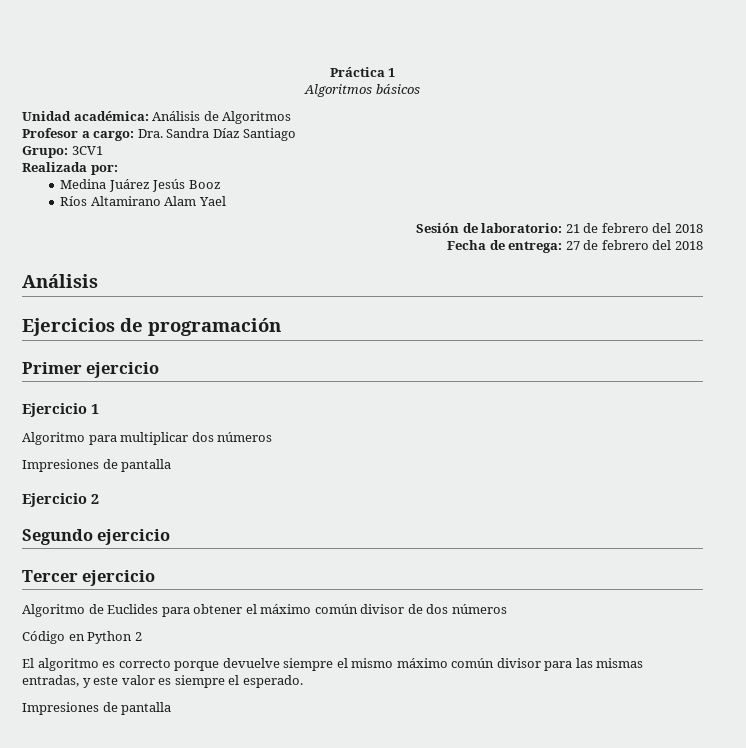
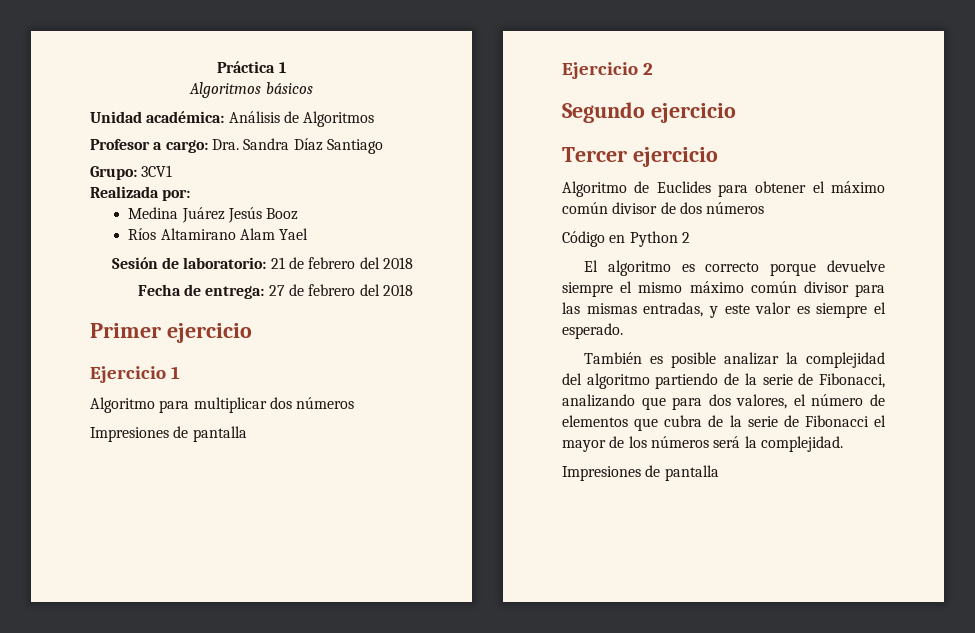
[22,274,98,288] [22,318,281,336] // Análisis // Ejercicios de programación -> (413, 290) none
(303, 681) none -> [583,352,885,368] [562,373,885,389] [562,394,885,410] [562,415,886,431] [562,436,843,452] // También es posible analizar la complejidad del algoritmo partiendo de la serie de Fibonacci, analizando que para dos valores, el número de elementos que cubra de la serie de Fibonacci el mayor de los números será la complejidad.

